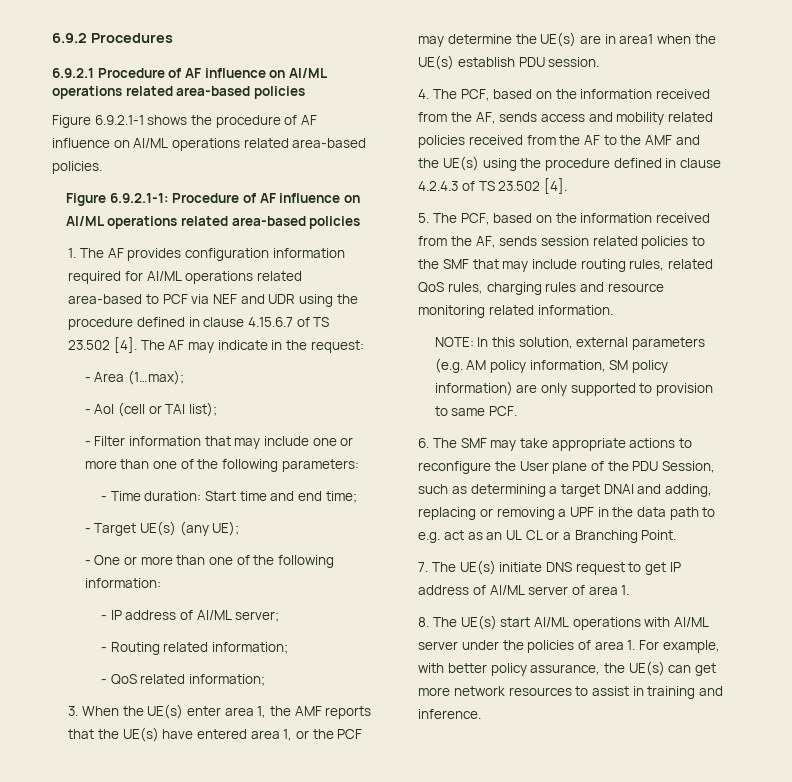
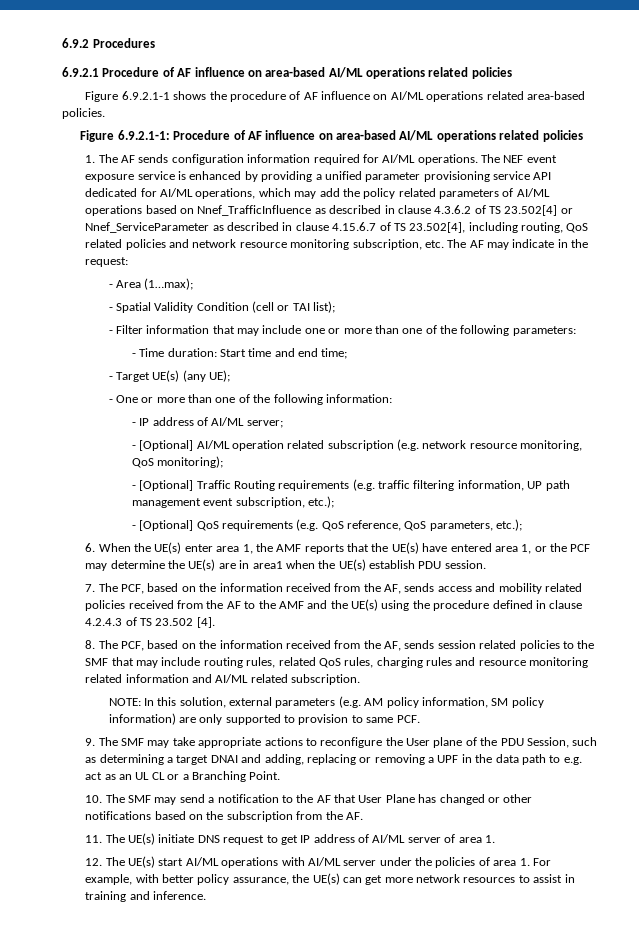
[288,68,327,78] [52,86,251,99] AI/ML operations related area-based -> [265,67,469,79] area-based AI/ML operations related
[65,216,306,229] AI/ML operations related area-based -> [336,130,540,142] area-based AI/ML operations related
[127,248,182,261] provides -> [138,154,169,163] sends
[185,271,302,284] [68,294,358,307] [68,317,186,330] operations related area-based to PCF via NEF and UDR using the procedure defined -> [417,154,557,165] [85,171,552,182] [85,188,550,199] [85,205,573,216] [85,222,280,233] operations. The NEF event exposure service is enhanced by providing a unified parameter provisioning service API dedicated for AI/ML operations, which may add the policy related parameters of AI/ML operations based on Nnef_TrafficInfluence as described in clause 4.3.6.2 of TS 23.502[4] or Nnef_ServiceParameter as described
[68,337,138,353] 23.502 [4]. -> [409,222,589,233] [85,239,444,250] 23.502[4], including routing, QoS related policies and network resource monitoring subscription, etc.
[94,404,115,414] AoI -> [115,302,249,313] Spatial Validity Condition
[110,642,289,655] [101,674,266,686] [68,706,79,716] Routing related information; // - QoS related information; // 3. -> [139,439,583,451] [131,456,224,468] [131,479,570,491] [131,496,334,508] [131,519,523,531] [85,543,96,552] [Optional] AI/ML operation related subscription (e.g. network resource monitoring, QoS monitoring); // - [Optional] Traffic Routing requirements (e.g. traffic filtering information, UP path management event subscription, etc.); // - [Optional] QoS requirements (e.g. QoS reference, QoS parameters, etc.); // 6.
[418,89,430,99] 4. -> [85,584,96,592] 7.
[418,213,430,223] 5. -> [85,640,96,649] 8.
[537,305,613,315] information. -> [125,674,361,685] information and AI/ML related subscription.
[418,438,430,448] 6. -> [85,738,96,746] 9.
[418,562,429,572] 7. -> [85,794,533,805] [85,811,363,822] [85,835,103,843] 10. The SMF may send a notification to the AF that User Plane has changed or other notifications based on the subscription from the AF. // 11.
[418,617,430,627] 8. -> [85,858,103,866] 12.

